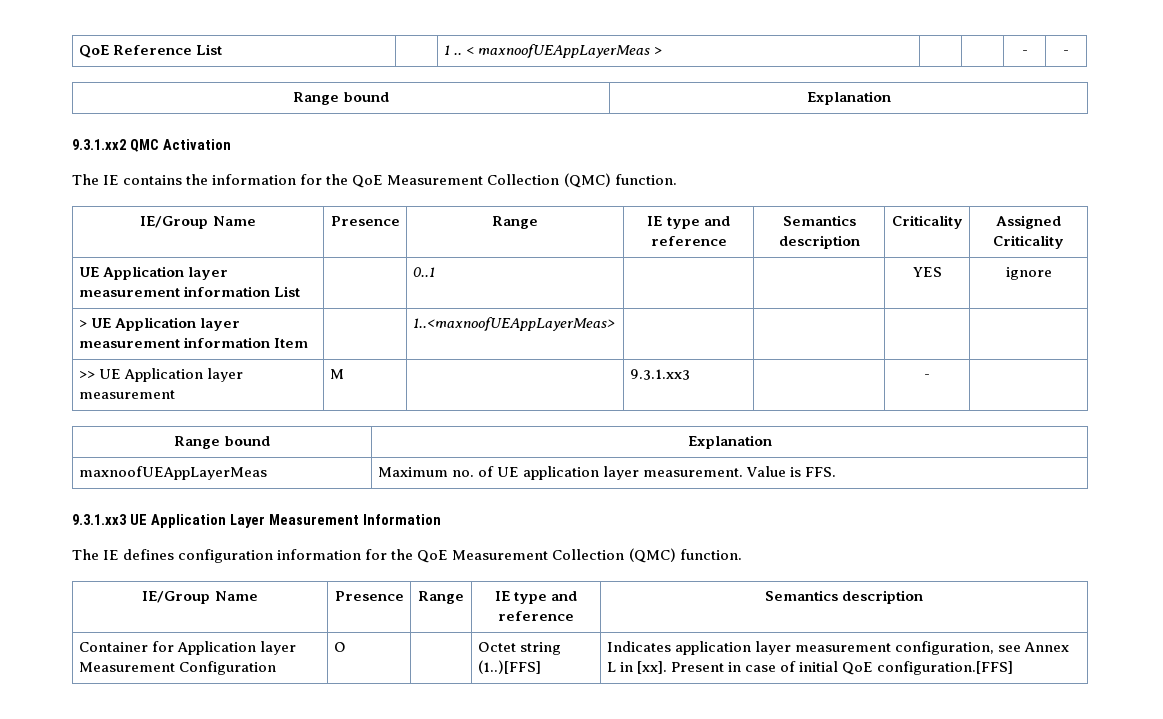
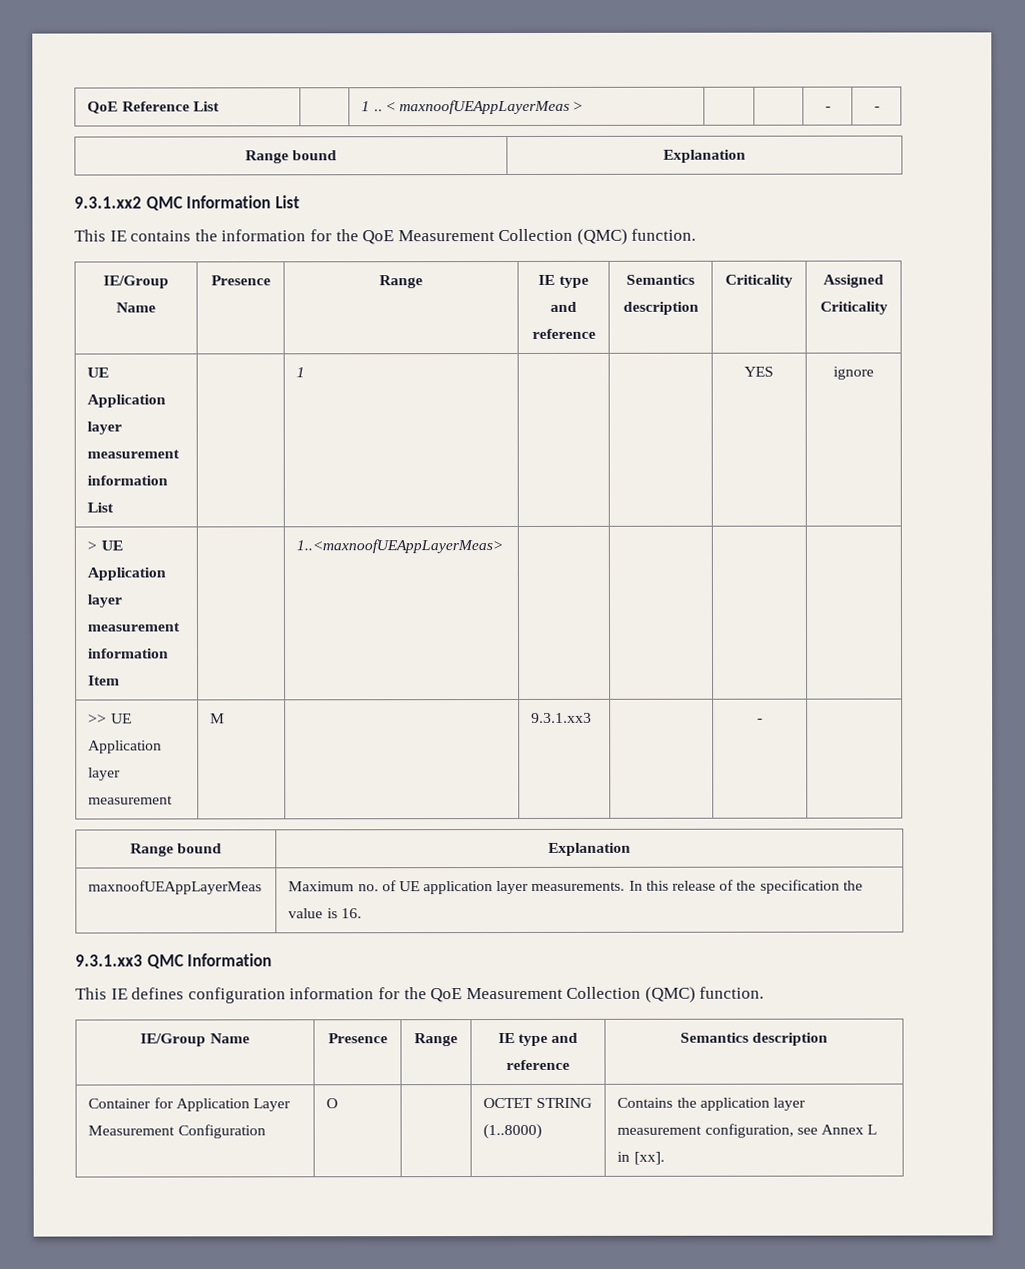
[162,139,231,150] [72,174,99,185] Activation // The -> [186,195,300,209] [74,229,106,242] Information List // This
[412,267,435,277] 0..1 -> [296,367,306,378] 1
[642,466,837,477] [72,514,359,528] measurement. Value is FFS. // 9.3.1.xx3 UE Application Layer Measurement -> [531,879,863,894] [288,908,362,919] [75,954,184,969] measurements. In this release of the specification the value is 16. // 9.3.1.xx3 QMC
[72,549,99,560] The -> [75,987,107,1000] This
[259,641,296,655] layer -> [252,1098,291,1112] Layer
[477,642,561,655] [477,660,541,674] [606,641,671,652] Octet string (1..)[FFS] | Indicates -> [483,1097,592,1109] [483,1123,543,1140] [617,1097,697,1108] OCTET STRING (1..8000) | Contains the
[670,661,1014,675] Present in case of initial QoE configuration.[FFS] -> (665, 1158) none

